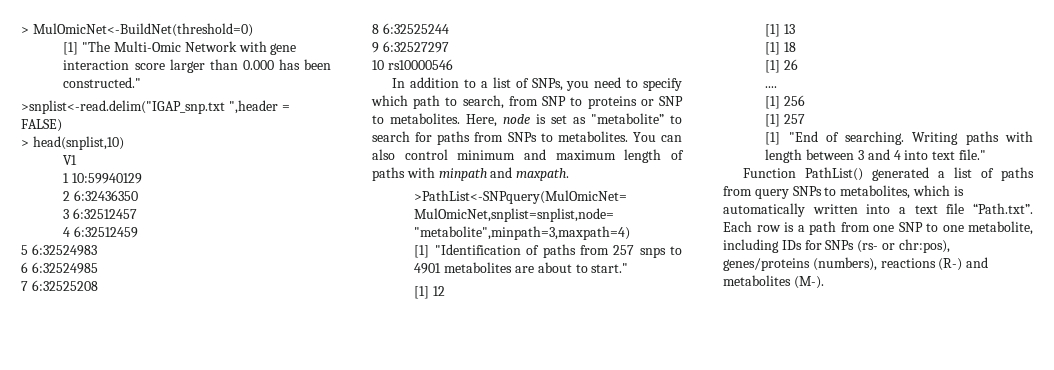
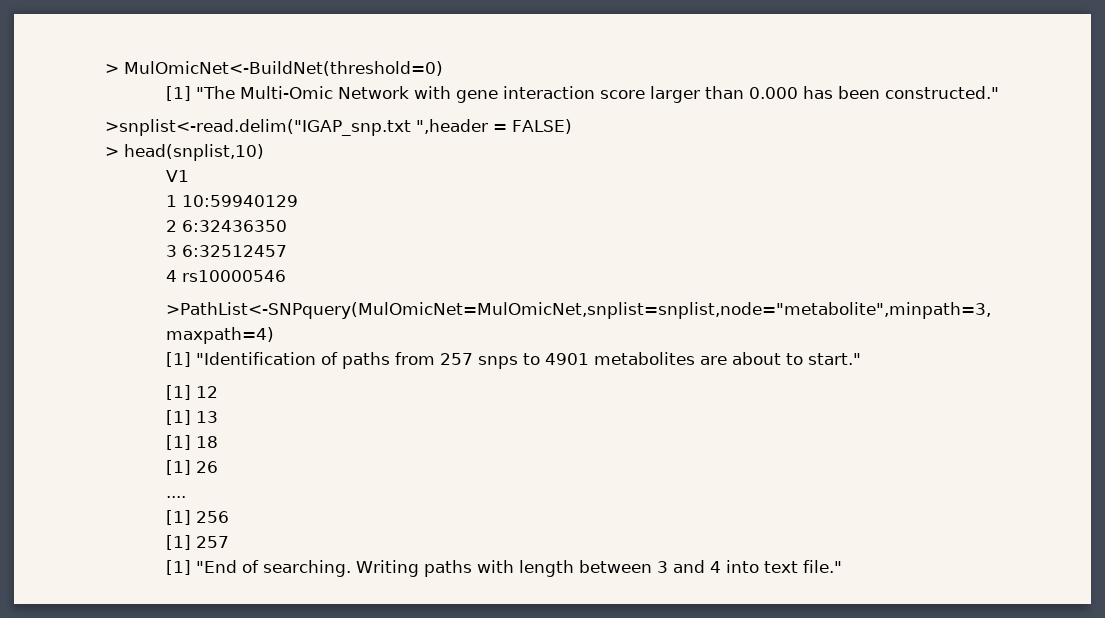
[74,226,139,238] [21,244,97,256] [21,262,98,274] [21,280,98,291] [372,23,449,34] [372,41,449,53] [372,59,453,70] [392,77,682,91] [371,95,683,109] [372,113,682,127] [372,131,682,145] [372,149,684,163] [372,167,570,181] 6:32512459 // 5 6:32524983 // 6 6:32524985 // 7 6:32525208 // 8 6:32525244 // 9 6:32527297 // 10 rs10000546 // In addition to a list of SNPs, you need to specify which path to search, from SNP to proteins or SNP to metabolites. Here, node is set as "metabolite” to search for paths from SNPs to metabolites. You can also control minimum and maximum length of paths with minpath and maxpath. -> [181,270,286,282] rs10000546
[743,167,1034,181] [723,185,964,199] [723,203,1033,217] [723,221,1033,235] [723,239,950,253] [723,257,989,271] [723,275,824,289] // Function PathList() generated a list of paths from query SNPs to metabolites, which is automatically written into a text file “Path.txt”. Each row is a path from one SNP to one metabolite, including IDs for SNPs (rs- or chr:pos), genes/proteins (numbers), reactions (R-) and metabolites (M-). -> (842, 566) none

